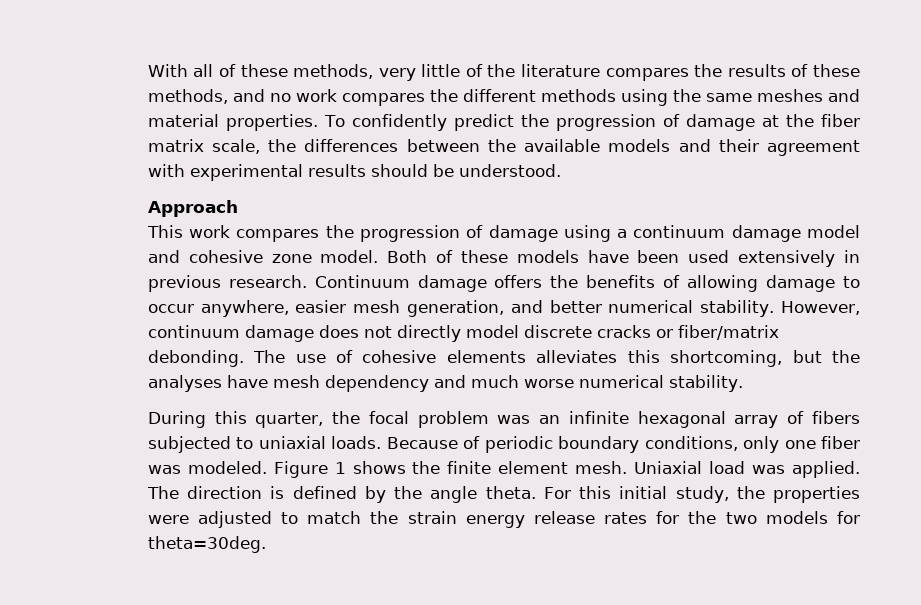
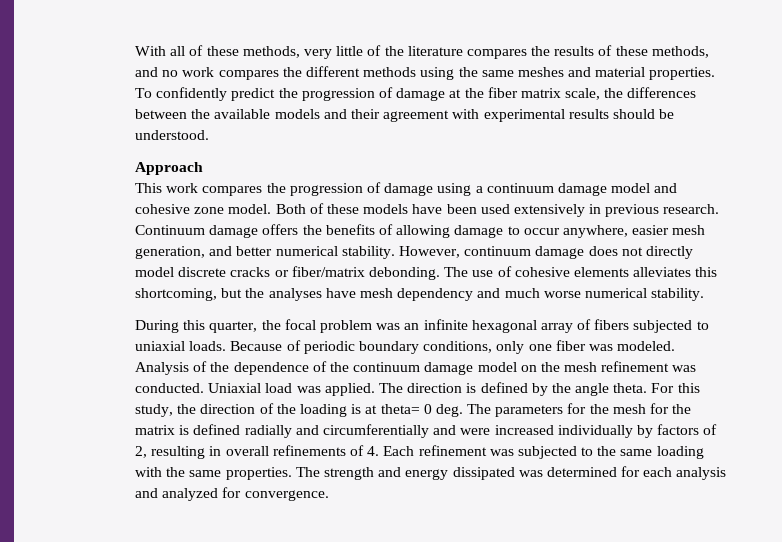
[273,461,628,478] Figure 1 shows the finite element mesh. -> [135,361,697,375] [135,383,205,393] Analysis of the dependence of the continuum damage model on the mesh refinement was conducted.
[619,486,668,499] initial -> (700, 388) none
[773,486,860,503] [147,511,860,528] [147,536,266,553] properties were adjusted to match the strain energy release rates for the two models for theta=30deg. -> [200,403,692,417] [135,424,718,438] [135,445,704,459] [135,466,727,480] [135,487,329,501] direction of the loading is at theta= 0 deg. The parameters for the mesh for the matrix is defined radially and circumferentially and were increased individually by factors of 2, resulting in overall refinements of 4. Each refinement was subjected to the same loading with the same properties. The strength and energy dissipated was determined for each analysis and analyzed for convergence.

